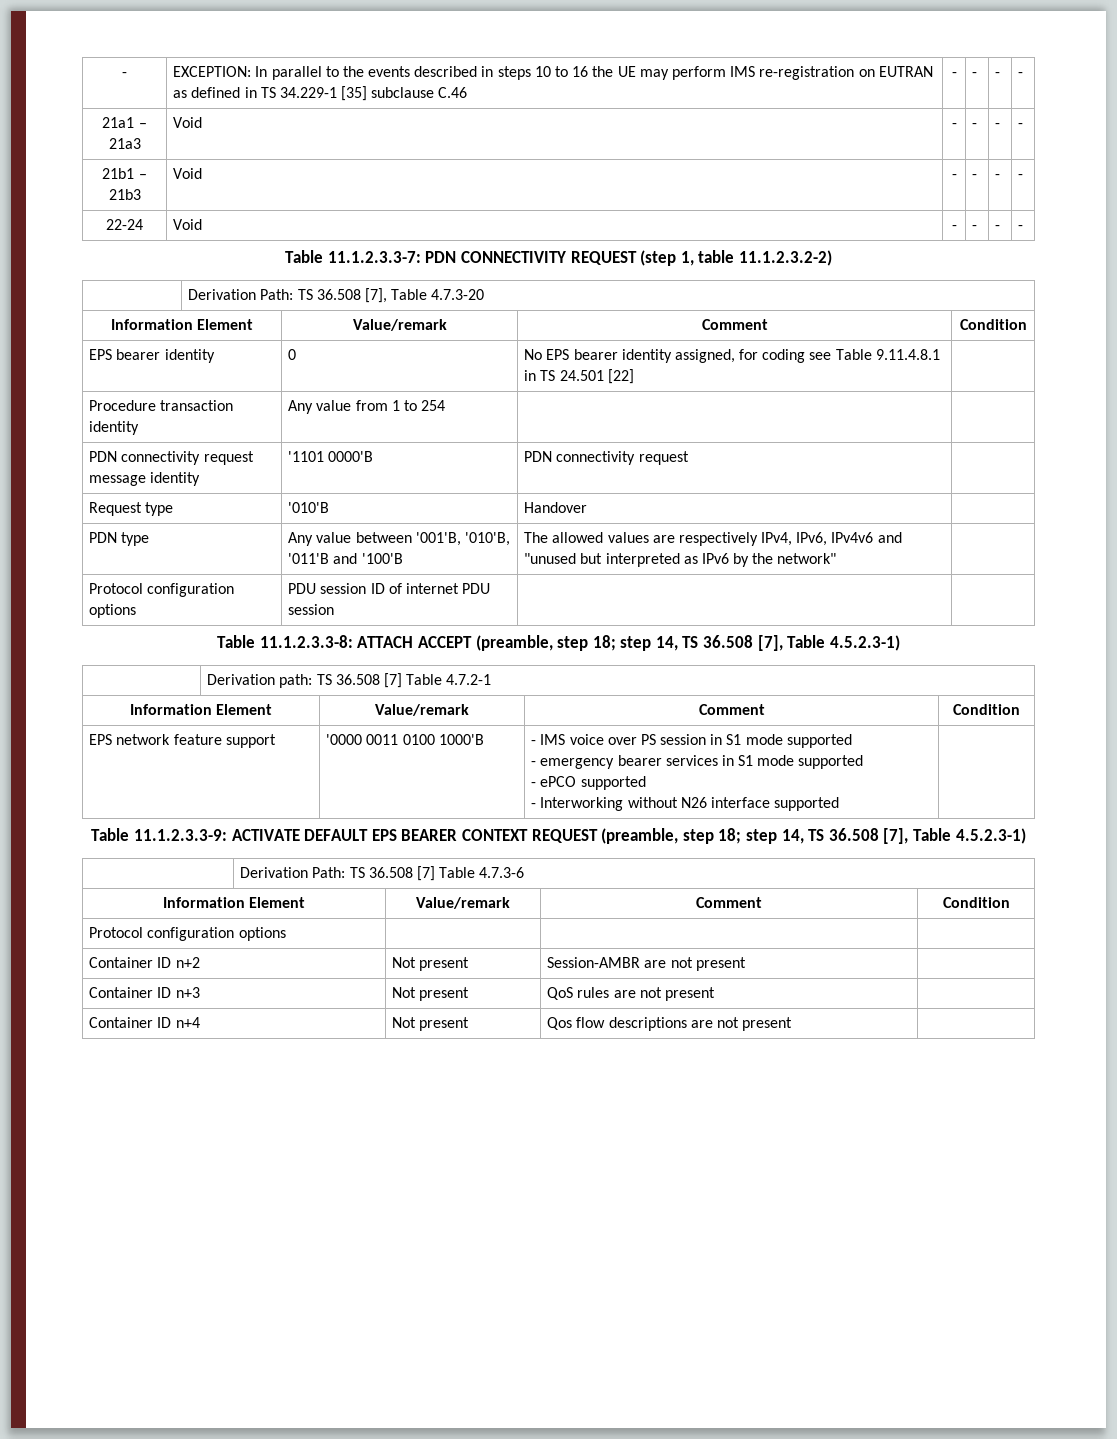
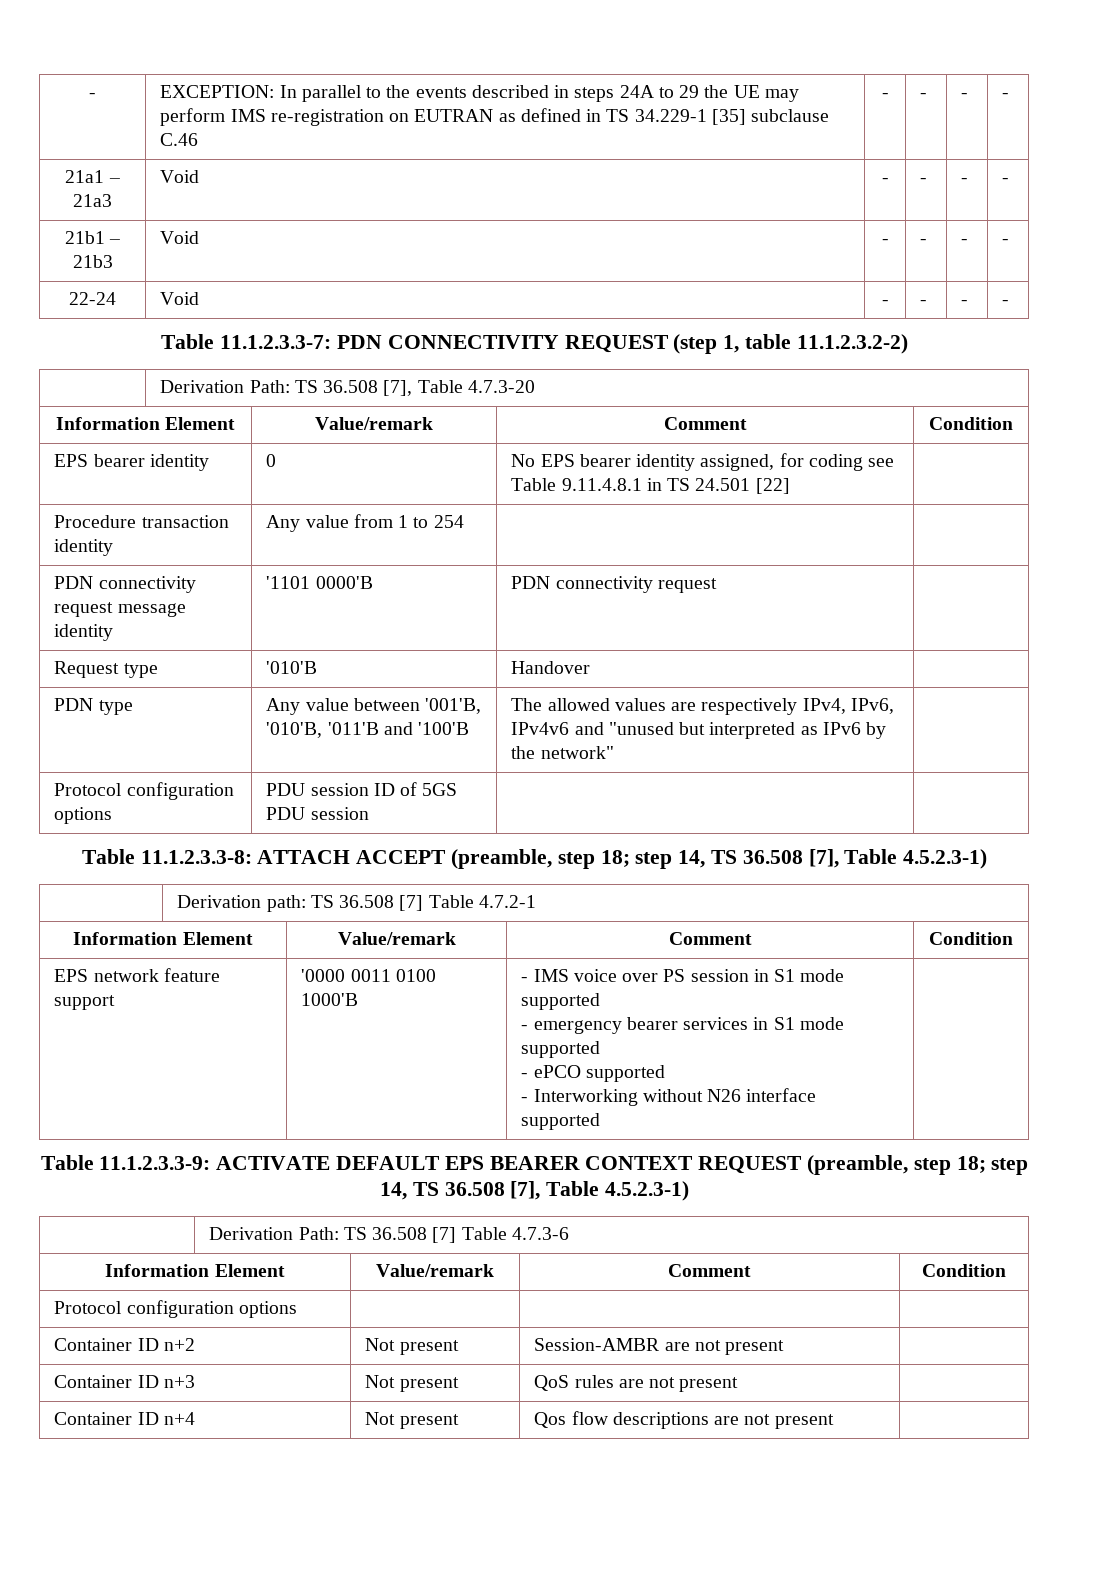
[534,66,589,77] 10 to 16 -> [619,85,700,98] 24A to 29
[405,583,459,594] internet -> [422,783,458,796] 5GS

